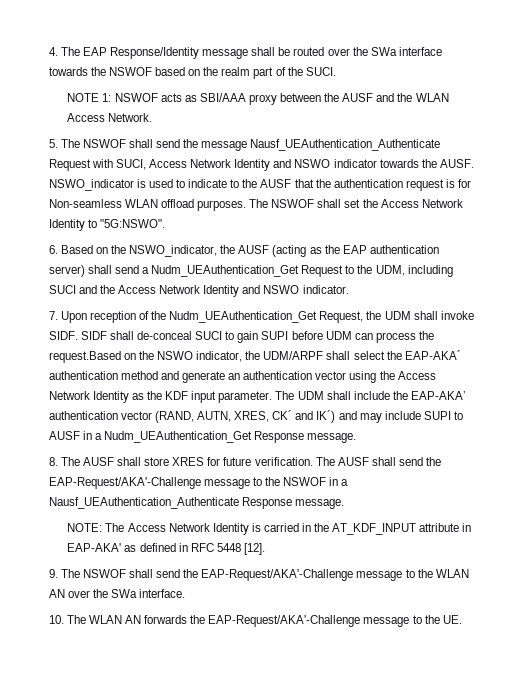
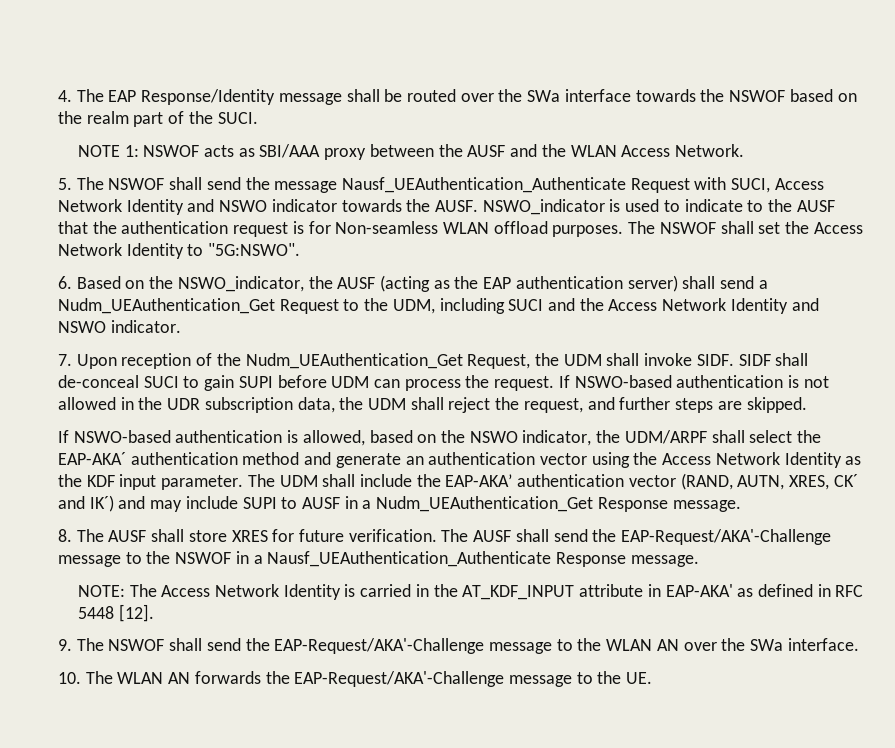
[48,351,121,363] request.Based -> [494,375,829,391] [57,397,807,413] [57,430,413,446] request. If NSWO-based authentication is not allowed in the UDR subscription data, the UDM shall reject the request, and further steps are skipped. // If NSWO-based authentication is allowed, based

